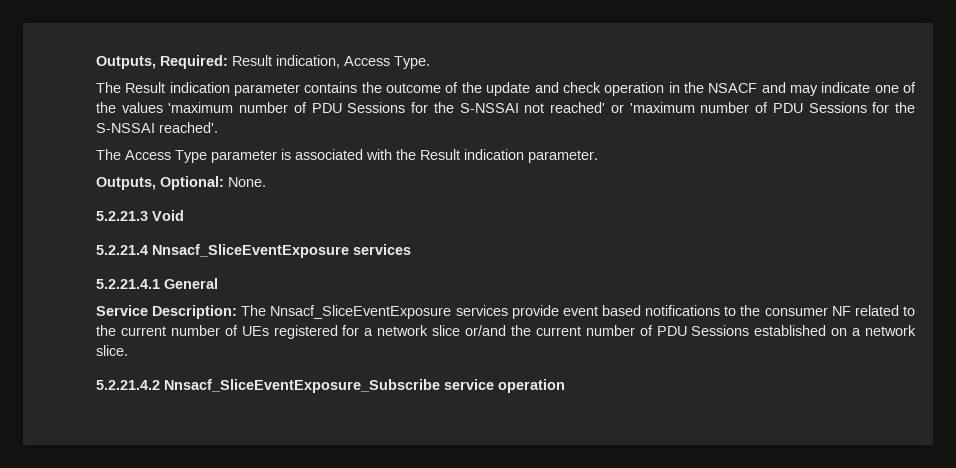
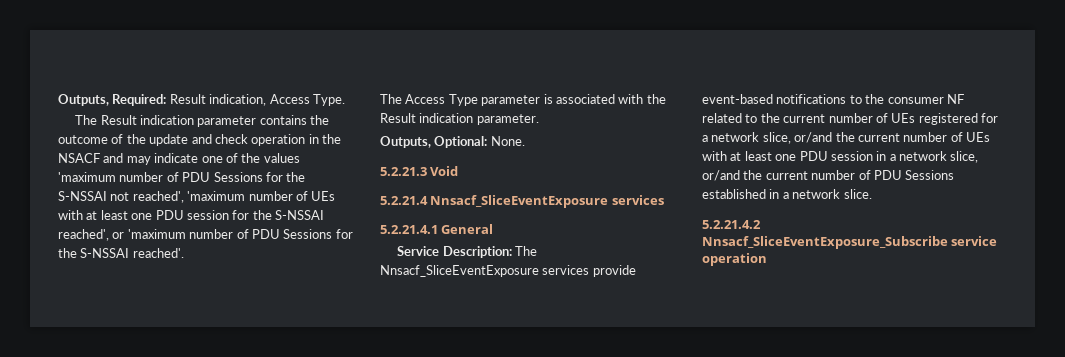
[550,102,606,113] reached' -> [132,191,336,203] [58,210,324,220] [58,229,109,241] reached', 'maximum number of UEs with at least one PDU session for the S-NSSAI reached',
[562,305,642,316] event based -> [702,94,773,104] event-based
[432,325,461,336] slice -> [762,132,990,144] [702,151,979,163] slice, or/and the current number of UEs with at least one PDU session in a network slice,
[831,328,848,336] on -> [769,189,780,199] in

